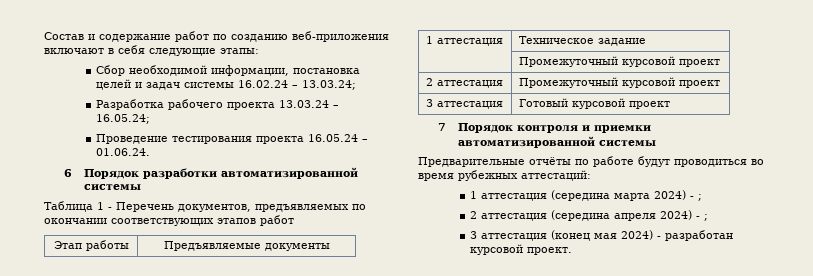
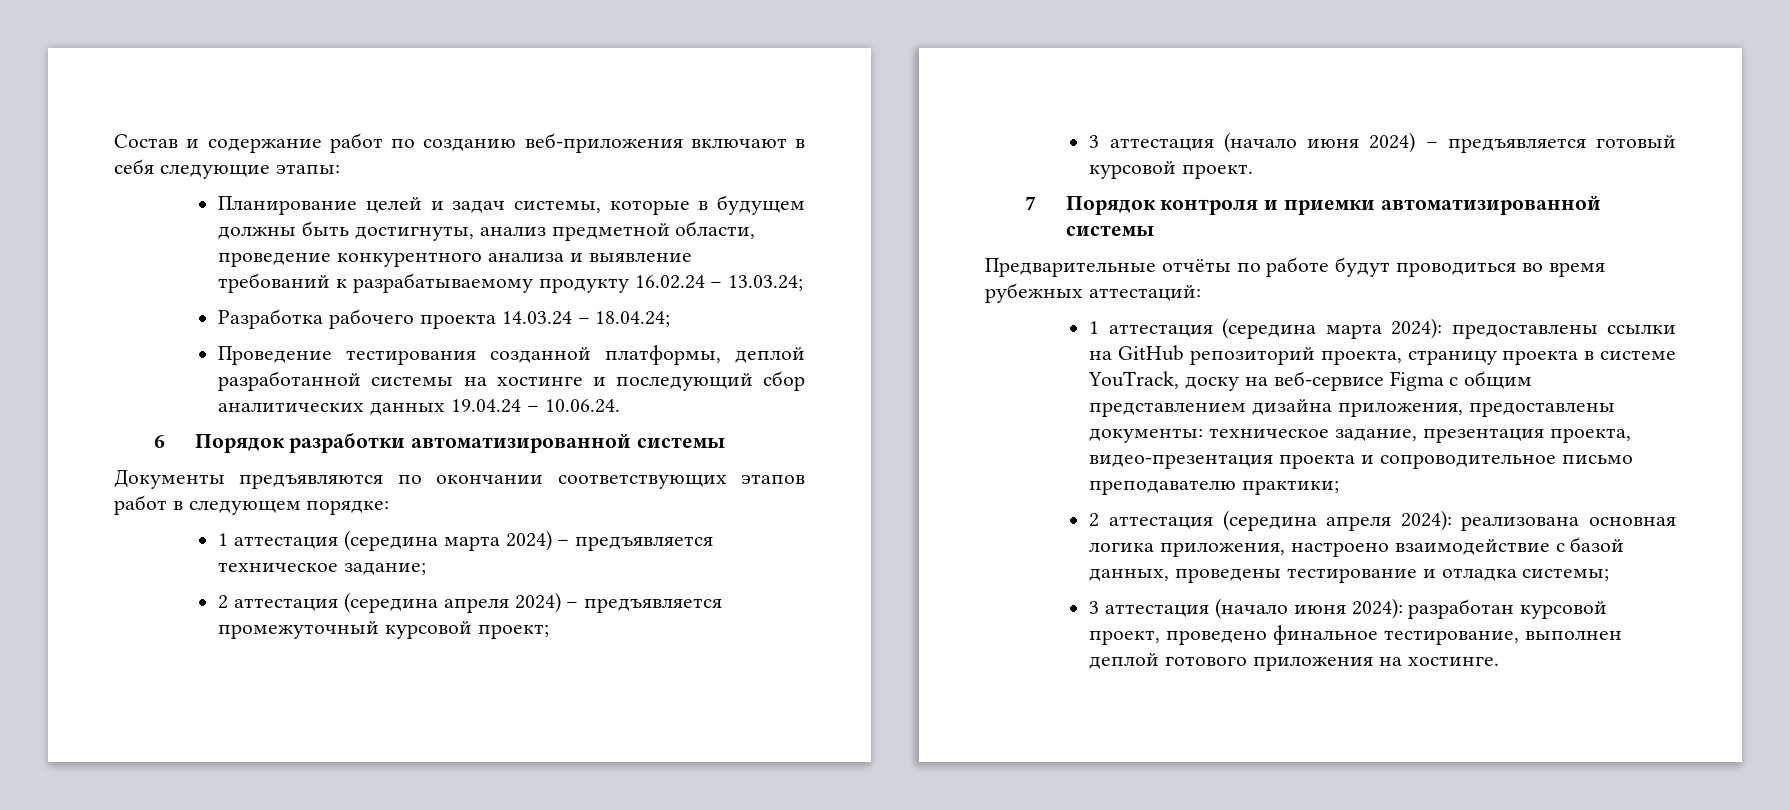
[95,65,360,76] [95,79,234,90] Сбор необходимой информации, постановка целей и задач системы -> [218,195,806,215] [218,221,756,241] [218,252,692,267] [218,273,629,293] Планирование целей и задач системы, которые в будущем должны быть достигнуты, анализ предметной области, проведение конкурентного анализа и выявление требований к разрабатываемому продукту
[278,100,339,108] [95,114,150,124] 13.03.24 – 16.05.24; -> [501,311,671,327] 14.03.24 – 18.04.24;
[255,134,368,144] [95,148,150,156] проекта 16.05.24 – 01.06.24. -> [490,345,805,365] [218,371,805,391] [218,399,620,415] созданной платформы, деплой разработанной системы на хостинге и последующий сбор аналитических данных 19.04.24 – 10.06.24.
[44,201,349,212] Таблица 1 - Перечень документов, предъявляемых -> [114,469,384,489] Документы предъявляются
[53,240,129,251] [163,241,330,251] [426,36,504,46] [519,36,647,46] [519,56,721,67] [426,78,504,88] [519,77,721,88] [426,99,504,109] [519,98,671,109] // Этап работы | Предъявляемые документы // 1 аттестация | Техническое задание // | Промежуточный курсовой проект // 2 аттестация | Промежуточный курсовой проект // 3 аттестация | Готовый курсовой проект -> [172,500,390,515] [218,530,714,551] [218,562,427,575] [218,592,723,613] [218,621,549,639] [1089,132,1676,153] [1089,161,1254,179] в следующем порядке: // 1 аттестация (середина марта 2024) – предъявляется техническое задание; // 2 аттестация (середина апреля 2024) – предъявляется промежуточный курсовой проект; // 3 аттестация (начало июня 2024) – предъявляется готовый курсовой проект.
[653,190,702,201] [469,210,708,221] [469,230,733,241] [469,244,572,255] 2024) - ; // 2 аттестация (середина апреля 2024) - ; // 3 аттестация (конец мая 2024) - разработан курсовой проект. -> [1391,318,1676,339] [1089,345,1676,365] [1088,371,1533,391] [1089,399,1615,417] [1089,428,1631,443] [1089,454,1633,469] [1089,480,1340,495] [1089,510,1676,531] [1089,537,1625,557] [1089,568,1610,583] [1089,598,1608,619] [1089,625,1622,645] [1089,653,1499,671] 2024): предоставлены ссылки на GitHub репозиторий проекта, страницу проекта в системе YouTrack, доску на веб-сервисе Figma с общим представлением дизайна приложения, предоставлены документы: техническое задание, презентация проекта, видео-презентация проекта и сопроводительное письмо преподавателю практики; // 2 аттестация (середина апреля 2024): реализована основная логика приложения, настроено взаимодействие с базой данных, проведены тестирование и отладка системы; // 3 аттестация (начало июня 2024): разработан курсовой проект, проведено финальное тестирование, выполнен деплой готового приложения на хостинге.

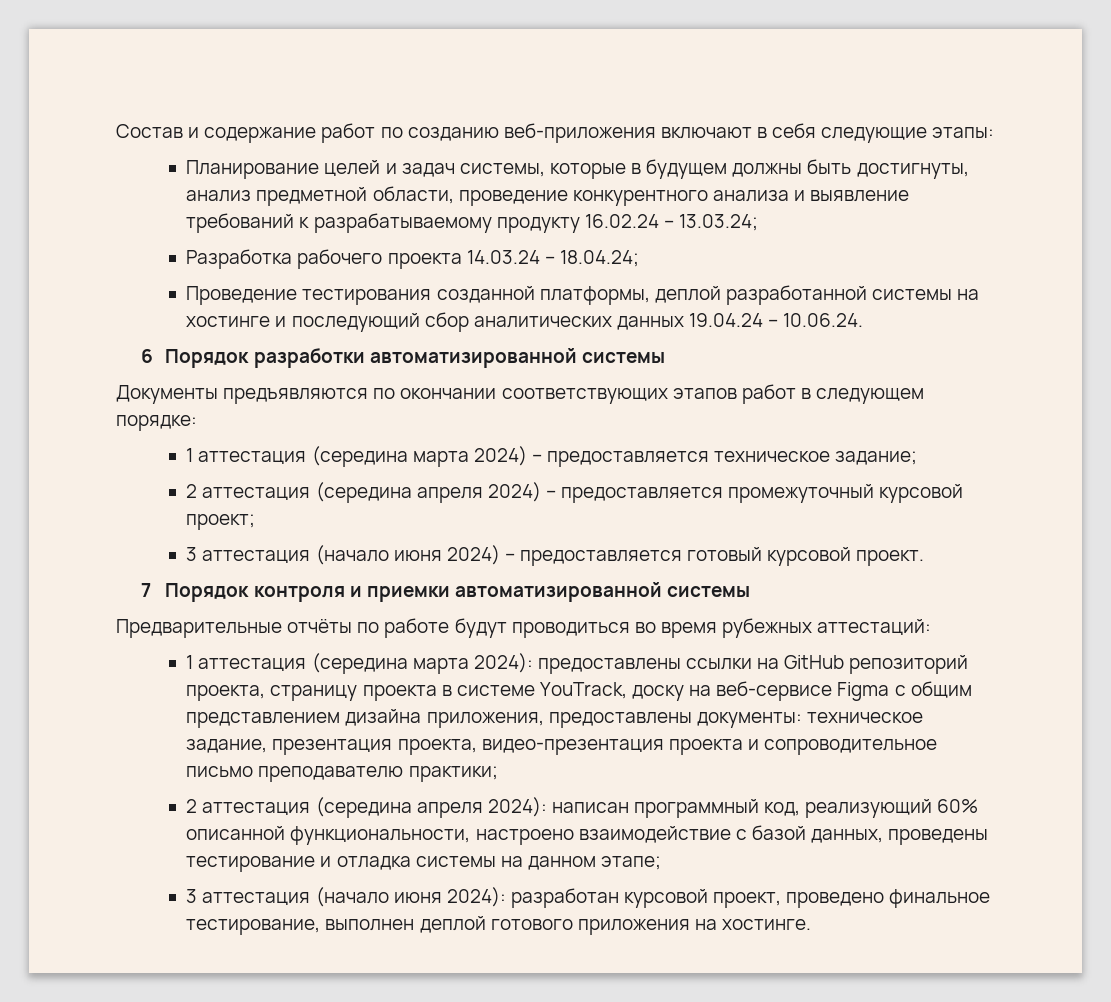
[575,536,714,551] предъявляется -> [547,451,710,467] предоставляется
[584,598,723,613] предъявляется -> [561,487,724,503] предоставляется
[1447,138,1586,153] предъявляется -> [520,550,683,566] предоставляется
[1461,516,1676,531] [1089,542,1286,557] реализована основная логика приложения, -> [551,799,979,818] [186,826,471,845] написан программный код, реализующий 60% описанной функциональности,
[1522,568,1610,581] системы; -> [415,856,662,870] системы на данном этапе;

